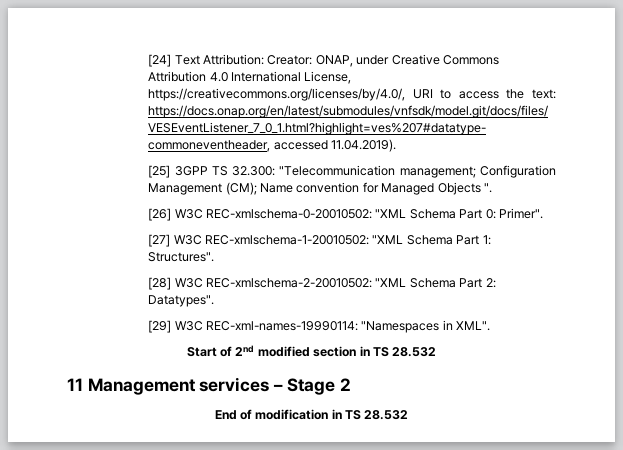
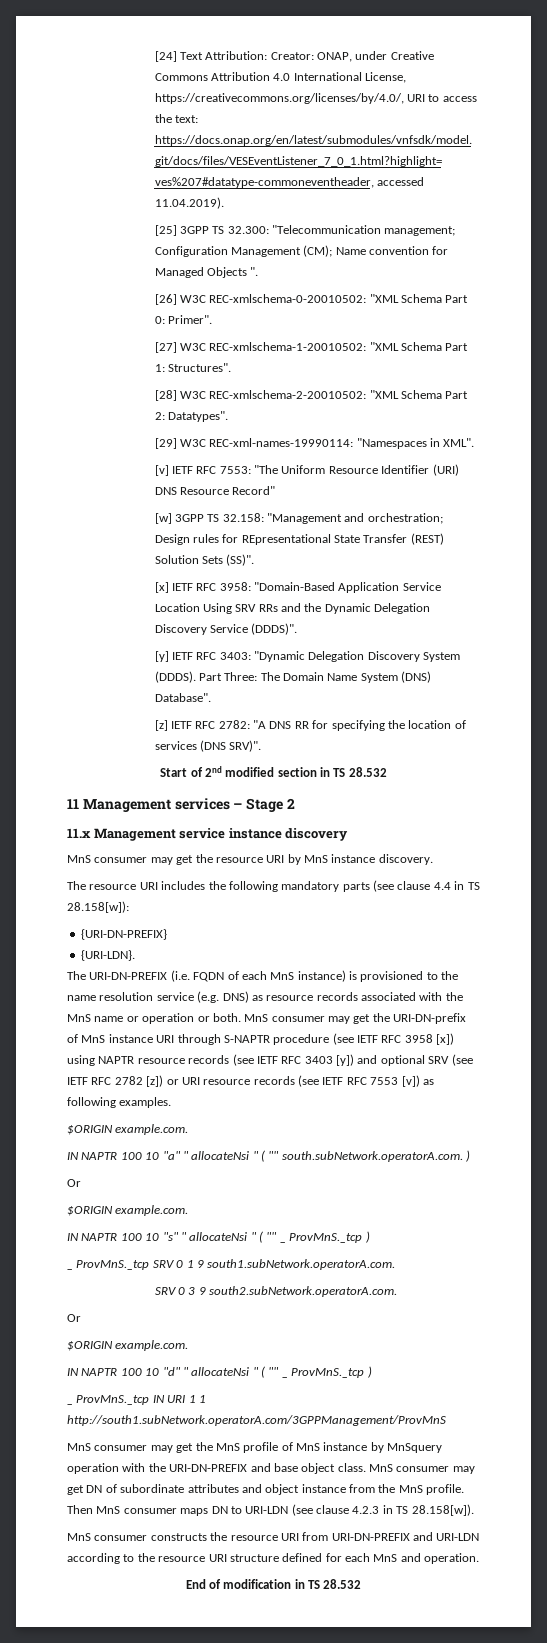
(491, 326) none -> [154,464,459,476] [154,486,276,495] [154,513,443,524] [154,533,444,545] [154,554,255,566] [154,582,441,593] [154,603,431,614] [154,623,298,635] [154,651,461,662] [154,671,432,683] [154,693,211,702] [154,720,466,731] [154,740,262,752] // [v] IETF RFC 7553: "The Uniform Resource Identifier (URI) DNS Resource Record" // [w] 3GPP TS 32.158: "Management and orchestration; Design rules for REpresentational State Transfer (REST) Solution Sets (SS)". // [x] IETF RFC 3958: "Domain-Based Application Service Location Using SRV RRs and the Dynamic Delegation Discovery Service (DDDS)". // [y] IETF RFC 3403: "Dynamic Delegation Discovery System (DDDS). Part Three: The Domain Name System (DNS) Database". // [z] IETF RFC 2782: "A DNS RR for specifying the location of services (DNS SRV)".
(351, 384) none -> [67,828,349,841] [67,854,433,865] [67,880,480,892] [67,901,129,913] [80,929,167,940] [80,950,135,961] [67,970,459,982] [67,991,463,1003] [67,1013,467,1024] [67,1033,455,1045] [67,1054,473,1066] [67,1075,434,1087] [67,1097,172,1108] [67,1124,189,1135] [67,1150,471,1162] [67,1179,81,1187] [67,1205,189,1216] [67,1231,278,1243] [279,1231,370,1243] [67,1259,396,1270] [154,1286,397,1297] [67,1314,81,1322] [67,1340,189,1351] [67,1366,280,1378] [281,1366,372,1378] [67,1395,206,1405] [67,1415,446,1426] [67,1442,443,1453] [67,1463,475,1474] [67,1484,465,1495] [67,1504,474,1516] [67,1532,480,1541] [67,1553,480,1564] // 11.x Management service instance discovery // MnS consumer may get the resource URI by MnS instance discovery. // The resource URI includes the following mandatory parts (see clause 4.4 in TS 28.158[w]): // {URI-DN-PREFIX} // {URI-LDN}. // The URI-DN-PREFIX (i.e. FQDN of each MnS instance) is provisioned to the name resolution service (e.g. DNS) as resource records associated with the MnS name or operation or both. MnS consumer may get the URI-DN-prefix of MnS instance URI through S-NAPTR procedure (see IETF RFC 3958 [x]) using NAPTR resource records (see IETF RFC 3403 [y]) and optional SRV (see IETF RFC 2782 [z]) or URI resource records (see IETF RFC 7553 [v]) as following examples. // $ORIGIN example.com. // IN NAPTR 100 10 "a" " allocateNsi " ( "" south.subNetwork.operatorA.com. ) // Or // $ORIGIN example.com. // IN NAPTR 100 10 "s" " allocateNsi " ( "" _ ProvMnS._tcp ) // _ ProvMnS._tcp SRV 0 1 9 south1.subNetwork.operatorA.com. // SRV 0 3 9 south2.subNetwork.operatorA.com. // Or // $ORIGIN example.com. // IN NAPTR 100 10 "d" " allocateNsi " ( "" _ ProvMnS._tcp ) // _ ProvMnS._tcp IN URI 1 1 http://south1.subNetwork.operatorA.com/3GPPManagement/ProvMnS // MnS consumer may get the MnS profile of MnS instance by MnSquery operation with the URI-DN-PREFIX and base object class. MnS consumer may get DN of subordinate attributes and object instance from the MnS profile. Then MnS consumer maps DN to URI-LDN (see clause 4.2.3 in TS 28.158[w]). // MnS consumer constructs the resource URI from URI-DN-PREFIX and URI-LDN according to the resource URI structure defined for each MnS and operation.

